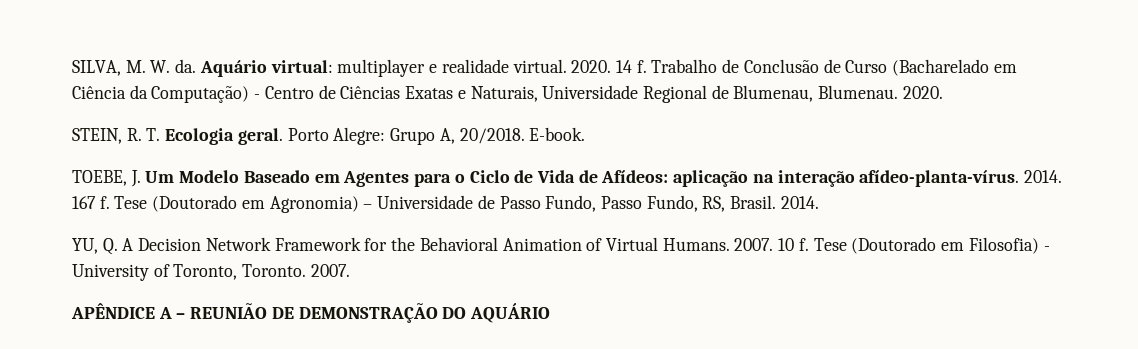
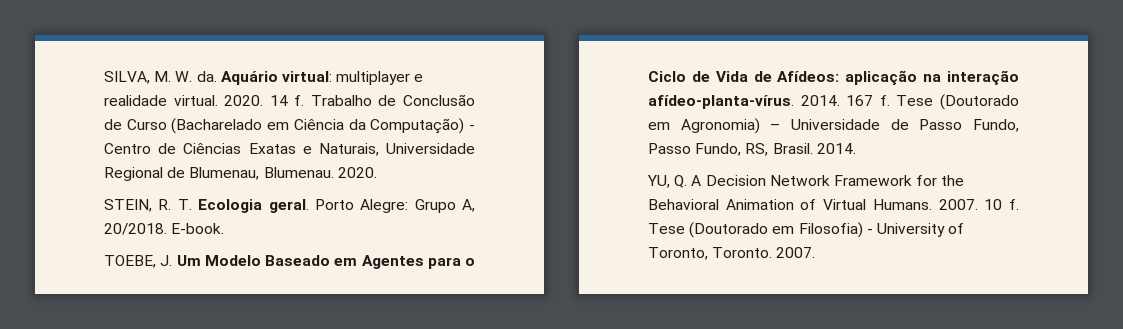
[71,303,551,323] // APÊNDICE A – REUNIÃO DE DEMONSTRAÇÃO DO AQUÁRIO -> (816, 252) none

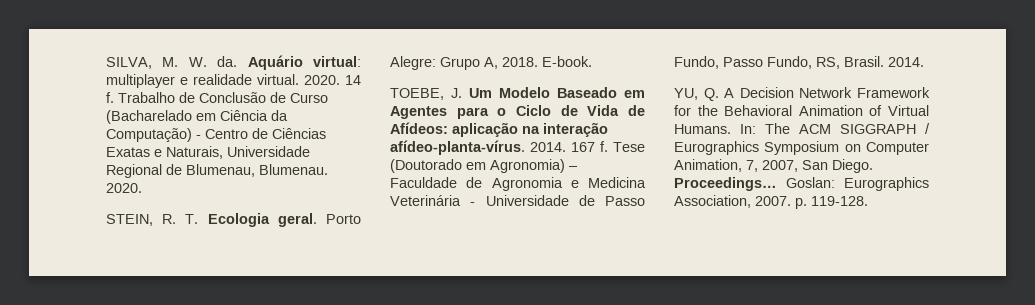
[104,223,167,235] 20/2018. -> [502,57,538,67] 2018.
(781, 127) none -> [390,177,646,191] [390,195,476,206] Faculdade de Agronomia e Medicina Veterinária -
[938,199,1019,210] [648,222,965,238] [648,247,816,260] 2007. 10 f. Tese (Doutorado em Filosofia) - University of Toronto, Toronto. 2007. -> [740,123,930,134] [674,141,929,155] [674,159,873,173] [674,177,929,191] [674,195,868,209] In: The ACM SIGGRAPH / Eurographics Symposium on Computer Animation, 7, 2007, San Diego. Proceedings… Goslan: Eurographics Association, 2007. p. 119-128.

